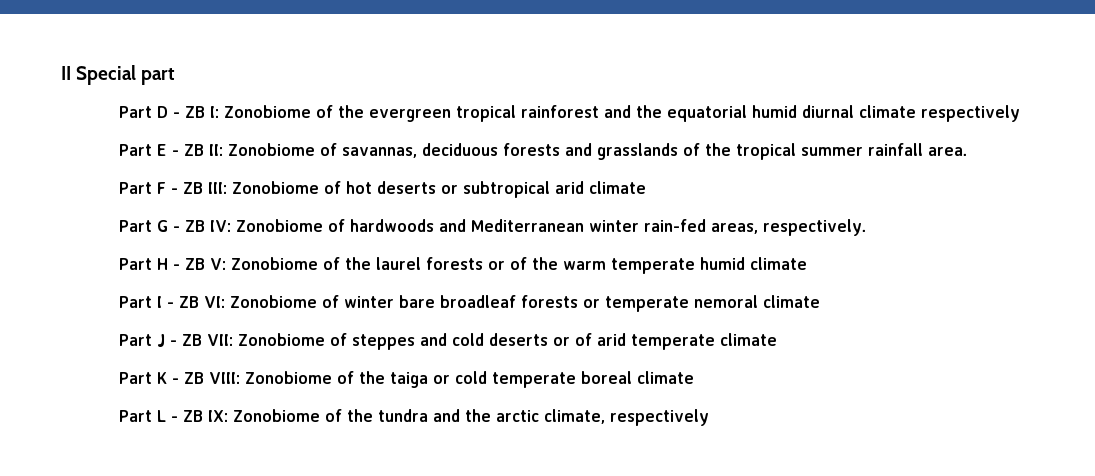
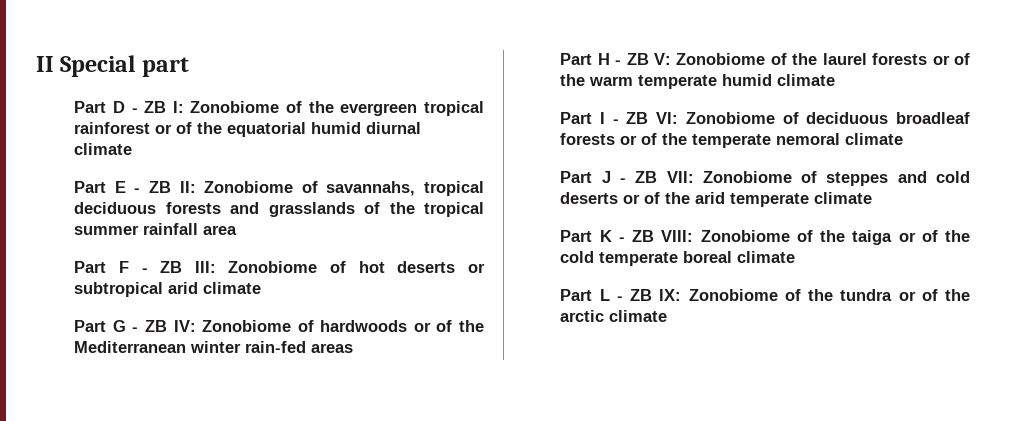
[604,105,632,118] and -> [155,122,193,134] or of
[921,105,1021,122] respectively -> (133, 149) none
[342,147,418,158] savannas, -> [326,181,485,196] savannahs, tropical
[928,147,969,156] area. -> [203,225,238,235] area
[439,219,467,232] and -> [413,320,484,332] or of the
[711,219,868,236] areas, respectively. -> [311,343,354,353] areas
[344,295,436,308] winter bare -> [806,112,889,124] deciduous
(601, 303) none -> [641,133,688,145] of the
(593, 339) none -> [665,192,691,204] the
(451, 379) none -> [921,230,970,242] of the
[433,409,710,426] and the arctic climate, respectively -> [898,289,970,301] [560,310,668,322] or of the arctic climate

